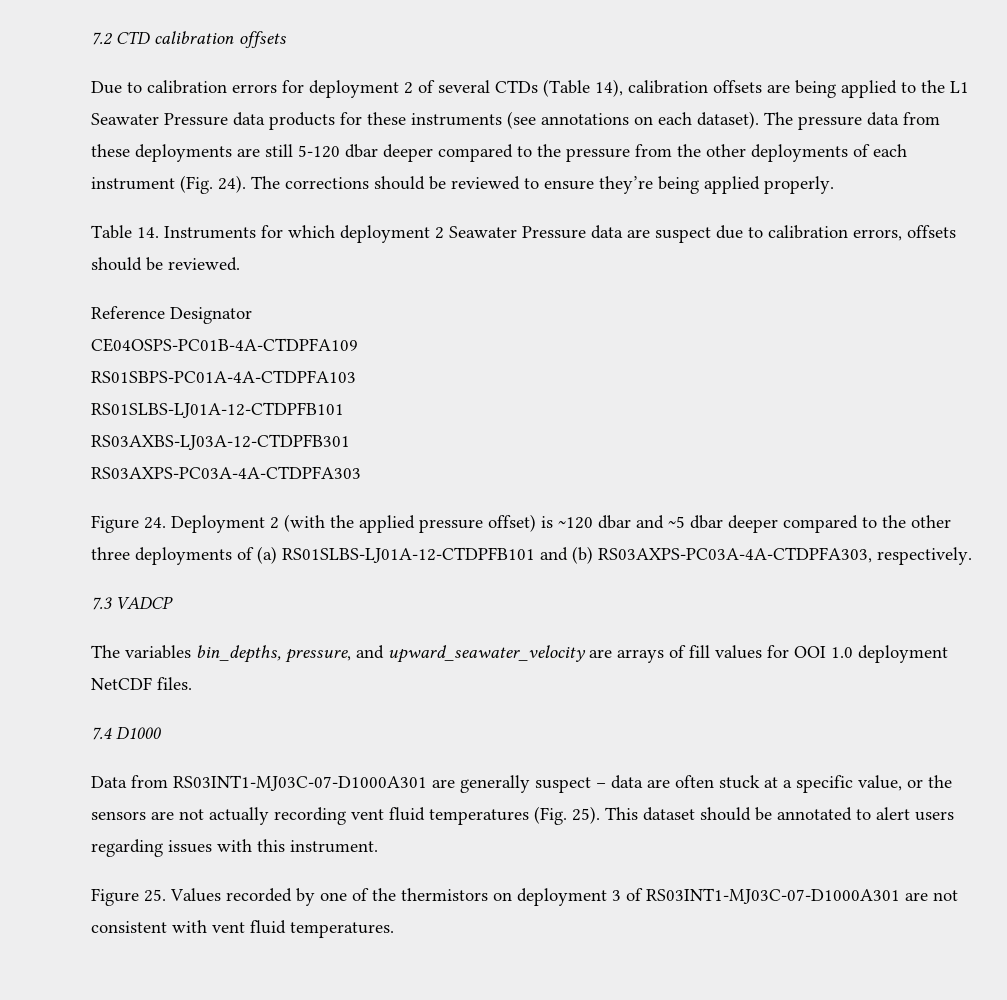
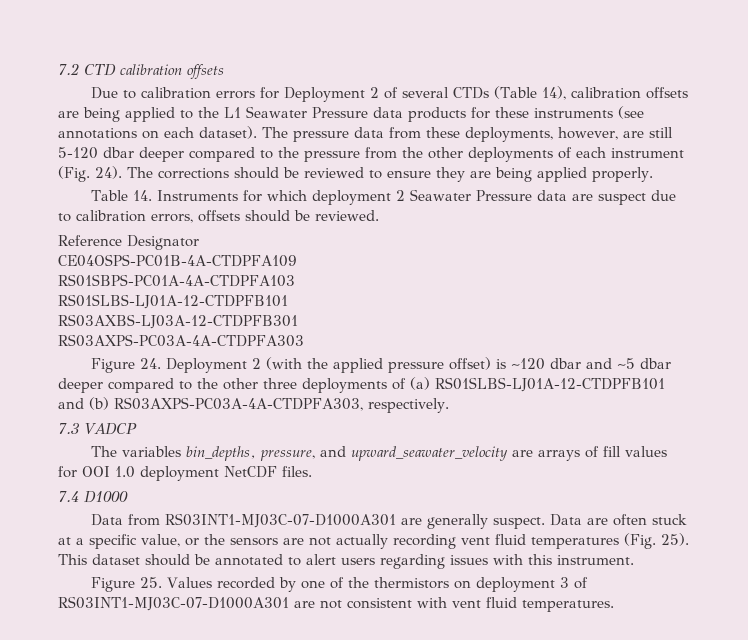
[309,80,399,98] deployment -> [284,87,366,102] Deployment
[135,144,232,162] deployments -> [465,127,618,142] deployments, however,
[599,176,653,194] they’re -> [436,167,491,182] they are
[535,775,643,793] suspect – data -> [493,514,583,529] suspect. Data

